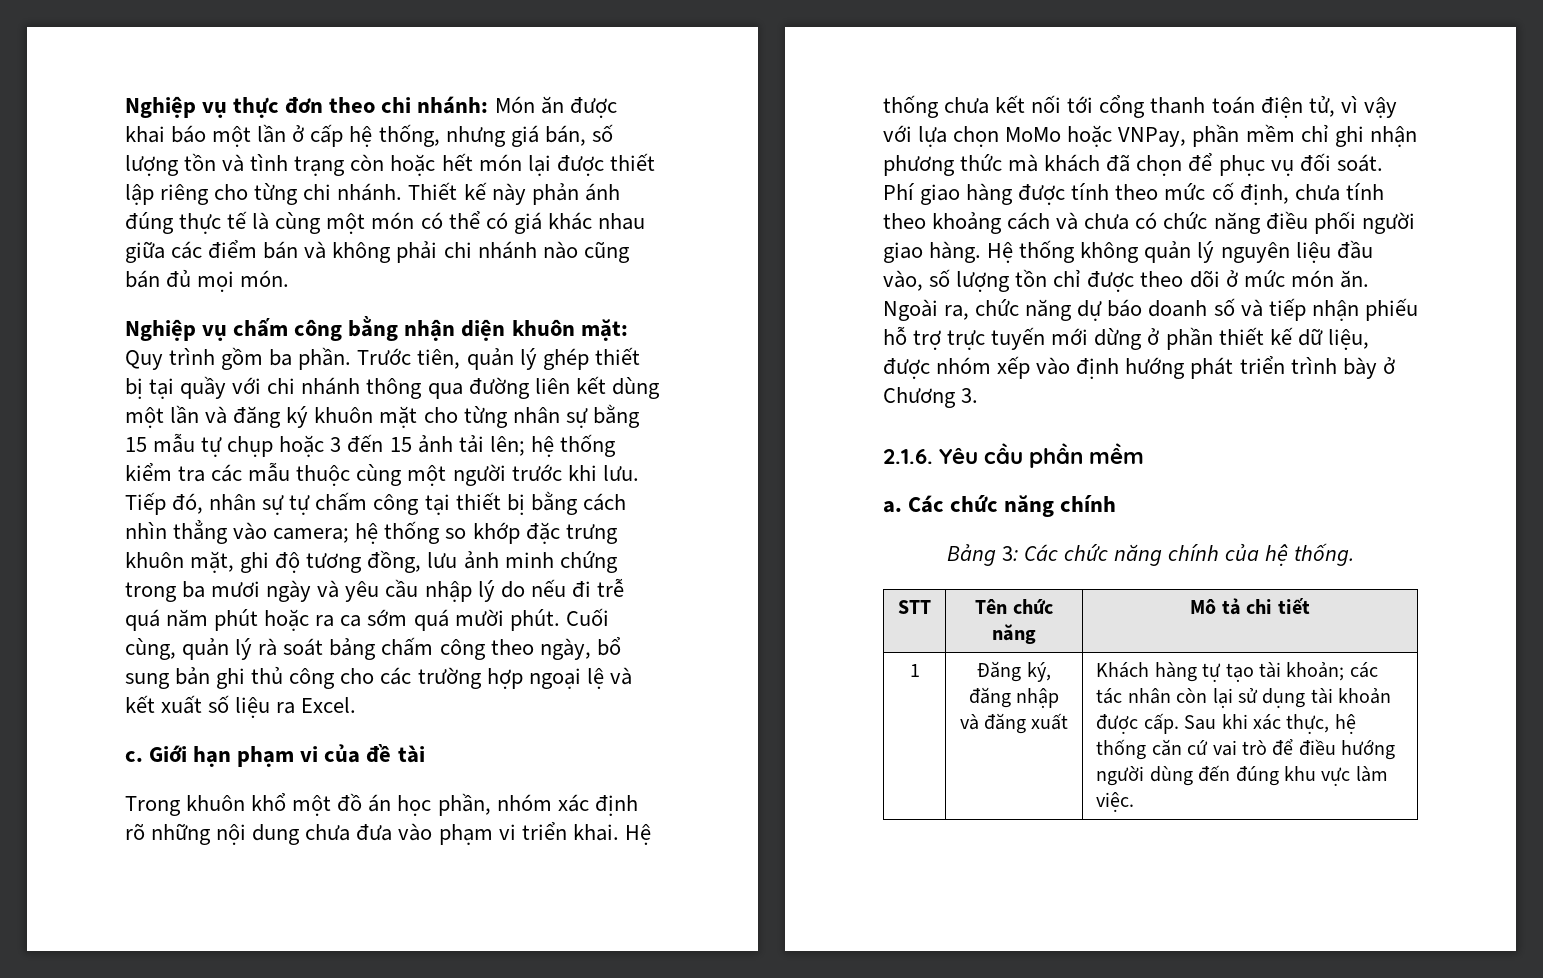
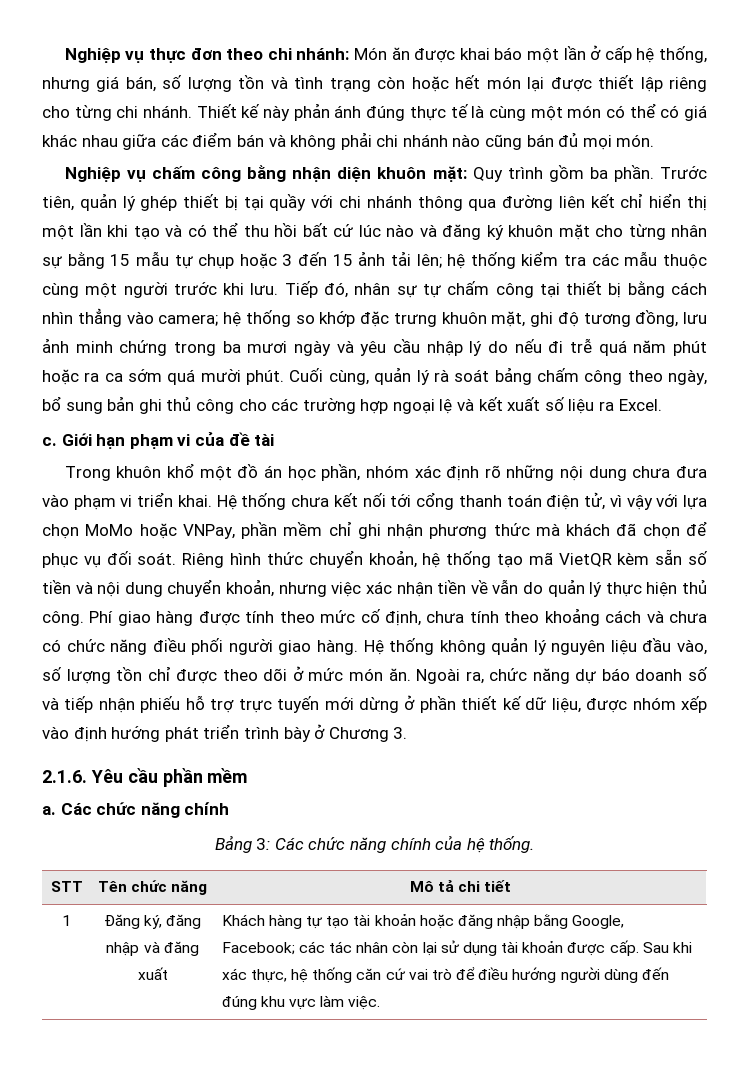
[611,377,660,399] [125,405,200,428] dùng một lần -> [620,193,708,211] [42,222,414,240] chỉ hiển thị một lần khi tạo và có thể thu hồi bất cứ lúc nào
(1383, 163) none -> [182,549,708,568] [42,579,707,597] [42,611,84,626] Riêng hình thức chuyển khoản, hệ thống tạo mã VietQR kèm sẵn số tiền và nội dung chuyển khoản, nhưng việc xác nhận tiền về vẫn do quản lý thực hiện thủ công.
[1286,661,1345,681] khoản; -> [374,914,625,929] [221,942,295,955] khoản hoặc đăng nhập bằng Google, Facebook;

